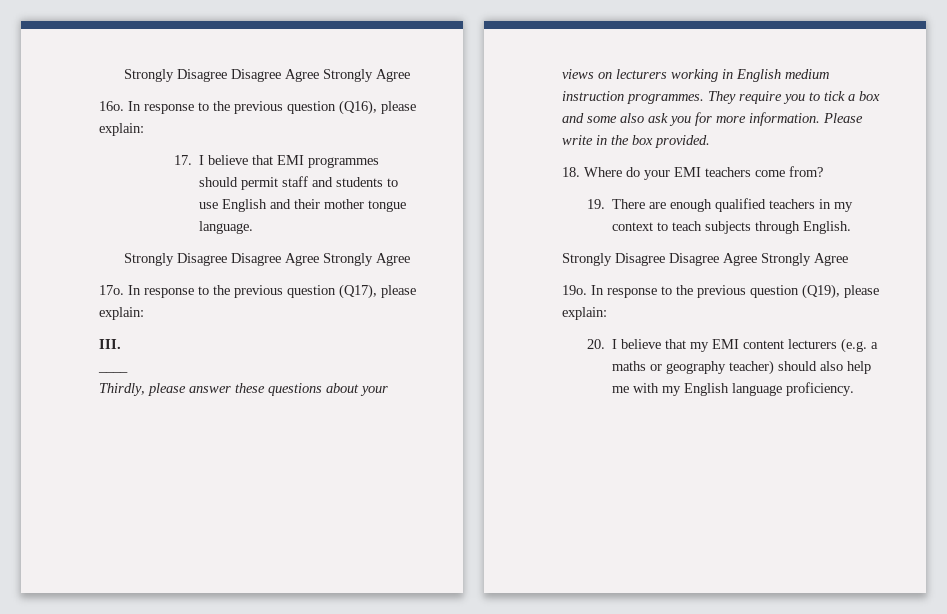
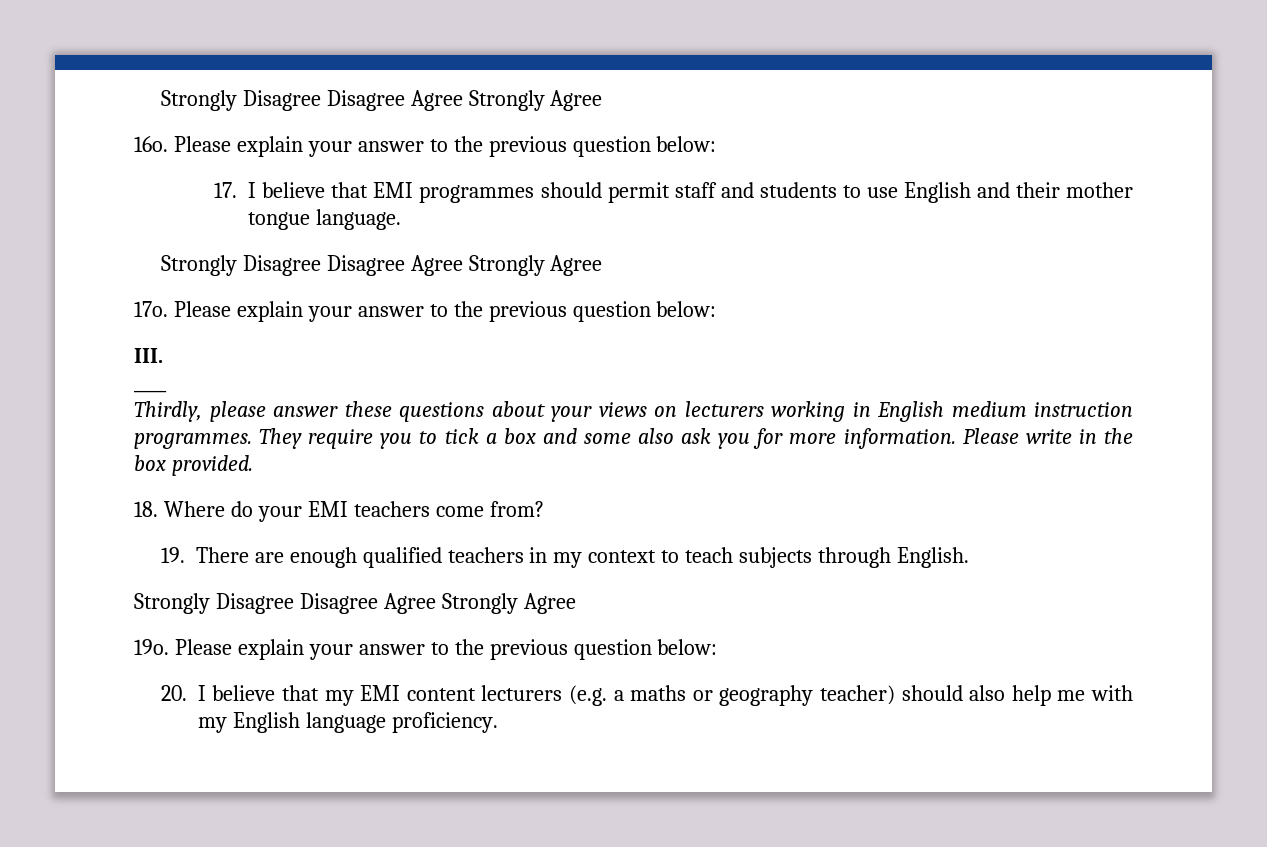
[128,100,416,115] [99,123,144,136] In response to the previous question (Q16), please explain: -> [173,136,717,157] Please explain your answer to the previous question below:
[128,284,416,299] [99,307,144,320] In response to the previous question (Q17), please explain: -> [173,301,717,322] Please explain your answer to the previous question below:
[591,284,879,299] [562,307,607,320] In response to the previous question (Q19), please explain: -> [174,639,718,660] Please explain your answer to the previous question below:

